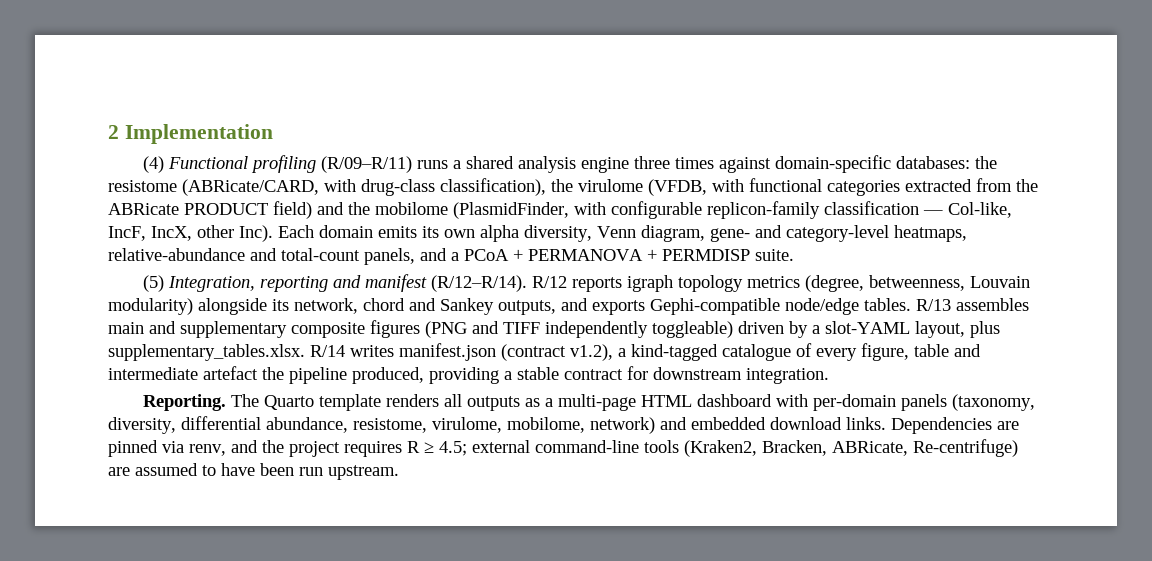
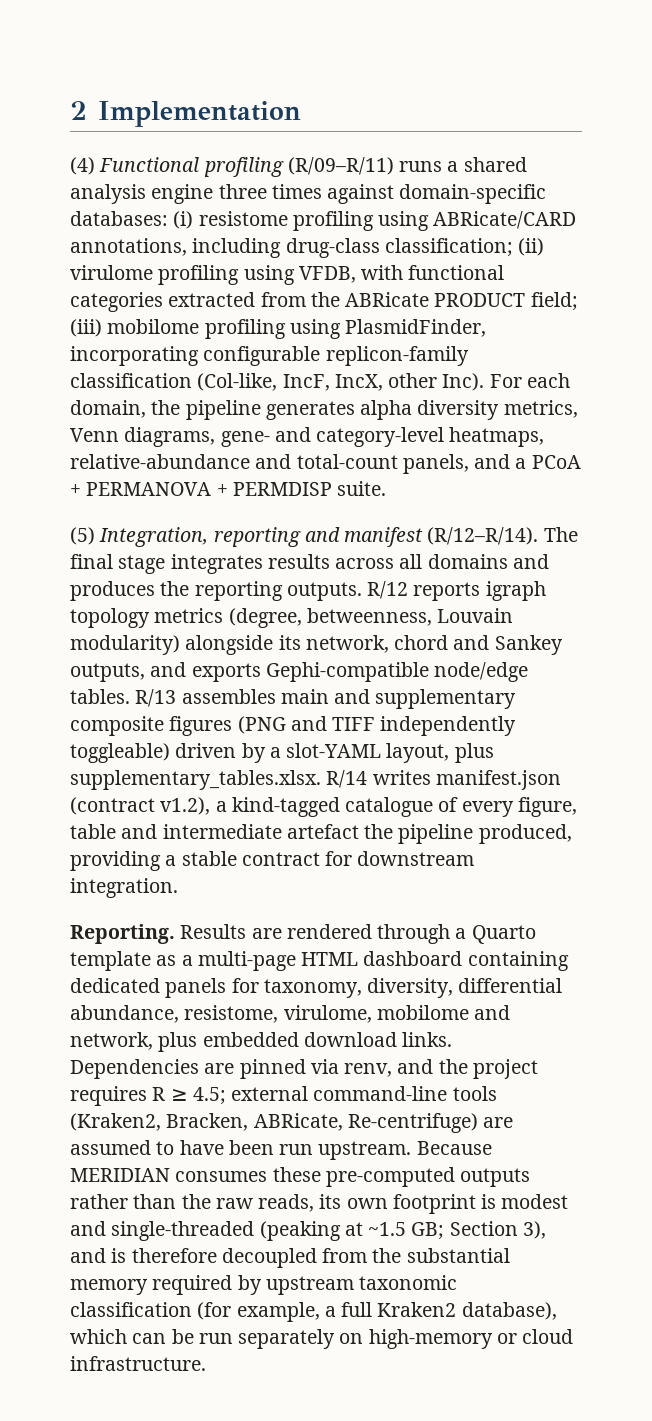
[974,156,997,169] [108,178,707,196] the resistome (ABRicate/CARD, with drug-class classification), the virulome (VFDB, -> [173,211,577,231] [70,238,545,258] [70,265,356,285] (i) resistome profiling using ABRicate/CARD annotations, including drug-class classification; (ii) virulome profiling using VFDB,
[273,201,606,219] field) and the mobilome (PlasmidFinder, with -> [530,292,578,311] [70,319,487,339] [70,346,199,366] field; (iii) mobilome profiling using PlasmidFinder, incorporating
[923,202,1012,218] — Col-like, -> [197,373,278,391] (Col-like,
[278,225,705,242] Each domain emits its own alpha diversity, Venn diagram, -> [489,373,570,388] [70,400,578,420] [70,427,216,447] For each domain, the pipeline generates alpha diversity metrics, Venn diagrams,
(527, 283) none -> [543,527,578,542] [70,554,549,574] [70,581,362,601] The final stage integrates results across all domains and produces the reporting outputs.
[230,394,520,411] The Quarto template renders all outputs -> [180,924,536,944] [70,951,151,971] Results are rendered through a Quarto template
[775,394,1035,411] with per-domain panels (taxonomy, -> [467,951,569,971] [70,978,362,998] containing dedicated panels for taxonomy,
[507,417,687,434] mobilome, network) and -> [376,1005,511,1020] [70,1032,198,1052] mobilome and network, plus
(399, 472) none -> [416,1141,492,1155] [70,1167,531,1187] [70,1194,569,1214] [70,1221,546,1241] [70,1248,510,1268] [70,1275,458,1295] [70,1302,557,1322] [70,1329,574,1349] [70,1356,206,1371] Because MERIDIAN consumes these pre-computed outputs rather than the raw reads, its own footprint is modest and single-threaded (peaking at ~1.5 GB; Section 3), and is therefore decoupled from the substantial memory required by upstream taxonomic classification (for example, a full Kraken2 database), which can be run separately on high-memory or cloud infrastructure.

